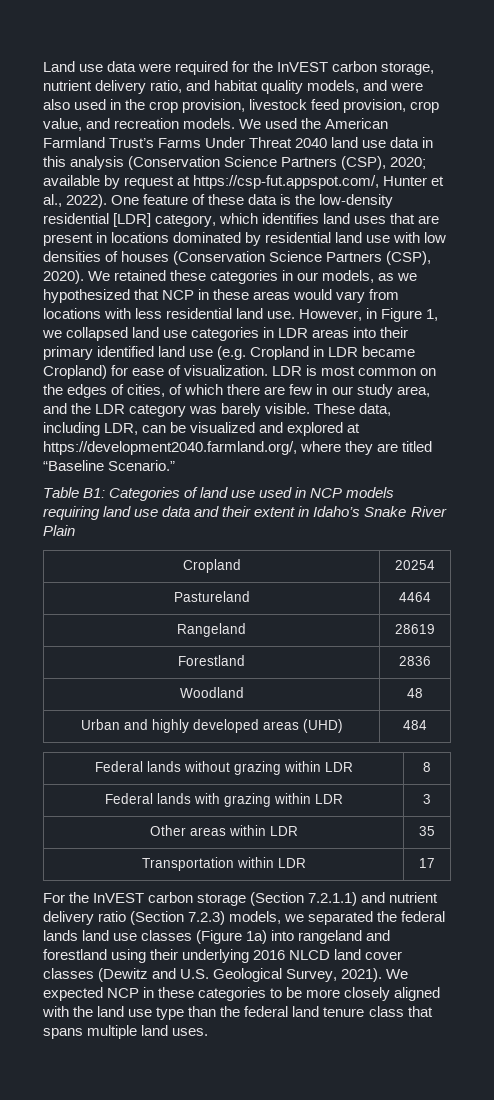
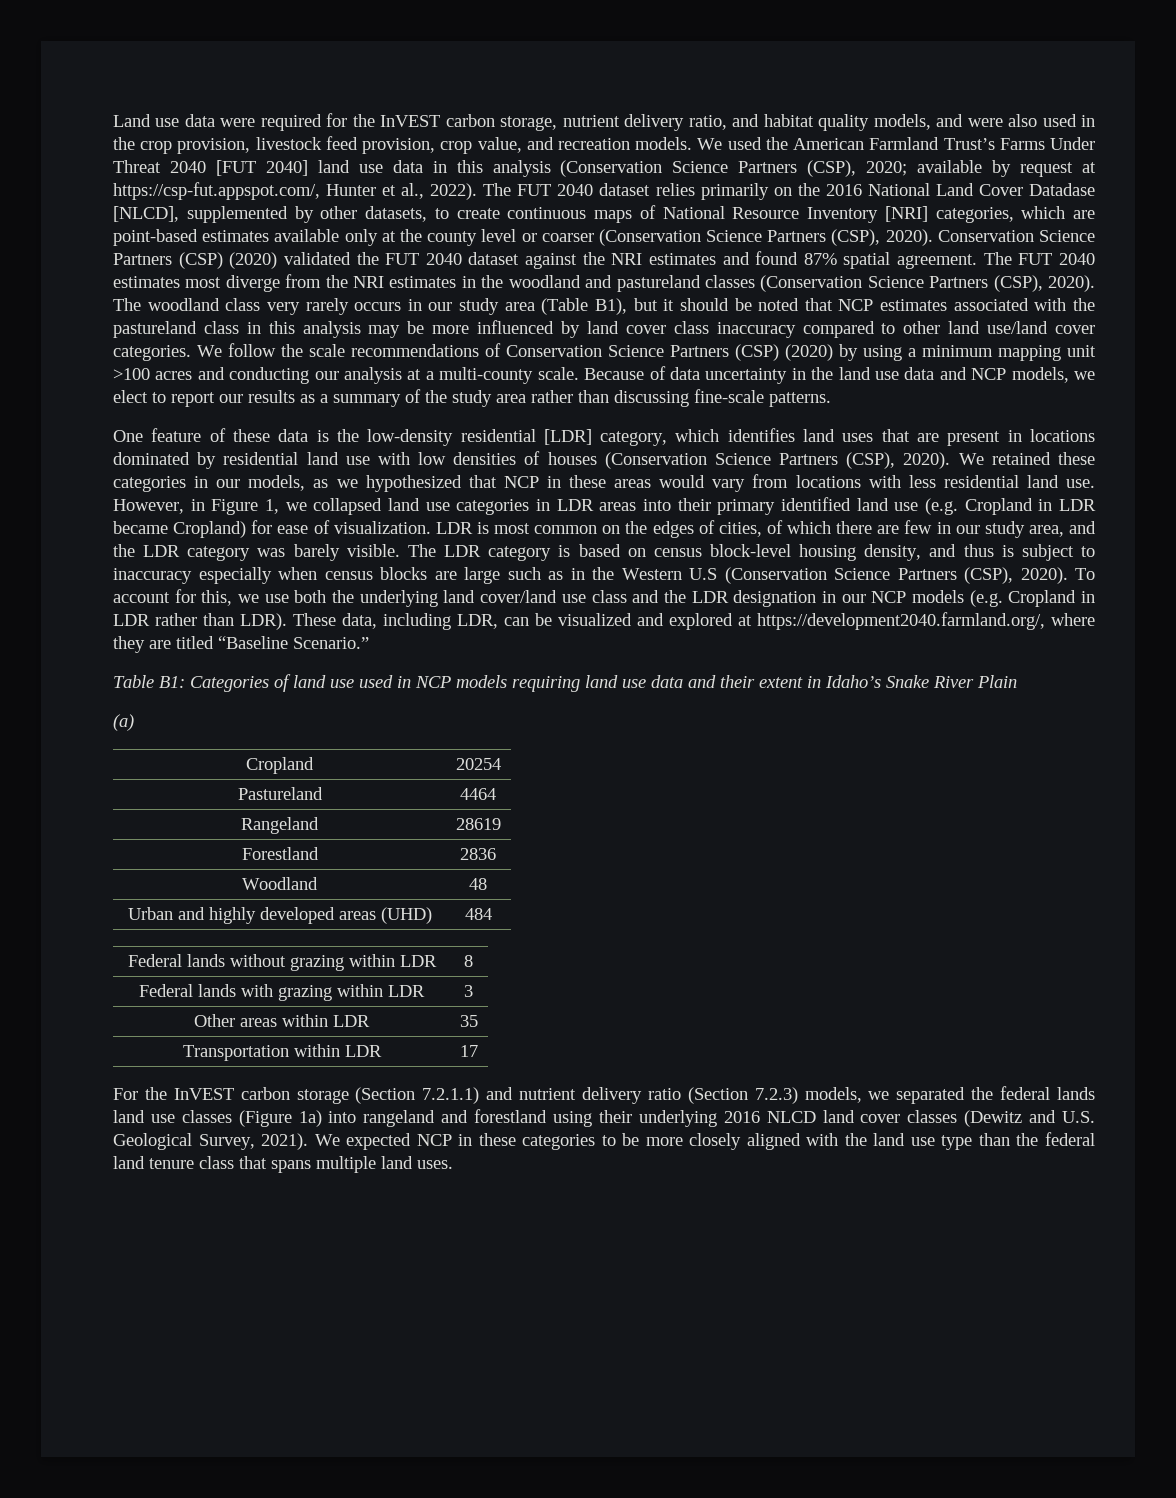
(328, 143) none -> [215,160,308,176] [FUT 2040]
(108, 201) none -> [483,183,1095,200] [113,205,1095,223] [113,229,1095,246] [113,251,1096,269] [113,274,1095,292] [113,298,1095,315] [113,320,1096,338] [113,343,1096,361] [113,366,1095,384] [113,389,831,407] The FUT 2040 dataset relies primarily on the 2016 National Land Cover Datadase [NLCD], supplemented by other datasets, to create continuous maps of National Resource Inventory [NRI] categories, which are point-based estimates available only at the county level or coarser (Conservation Science Partners (CSP), 2020). Conservation Science Partners (CSP) (2020) validated the FUT 2040 dataset against the NRI estimates and found 87% spatial agreement. The FUT 2040 estimates most diverge from the NRI estimates in the woodland and pastureland classes (Conservation Science Partners (CSP), 2020). The woodland class very rarely occurs in our study area (Table B1), but it should be noted that NCP estimates associated with the pastureland class in this analysis may be more influenced by land cover class inaccuracy compared to other land use/land cover categories. We follow the scale recommendations of Conservation Science Partners (CSP) (2020) by using a minimum mapping unit >100 acres and conducting our analysis at a multi-county scale. Because of data uncertainty in the land use data and NCP models, we elect to report our results as a summary of the study area rather than discussing fine-scale patterns. //
(311, 408) none -> [407,544,1095,561] [113,567,1095,584] [113,589,1095,607] [113,613,287,630] The LDR category is based on census block-level housing density, and thus is subject to inaccuracy especially when census blocks are large such as in the Western U.S (Conservation Science Partners (CSP), 2020). To account for this, we use both the underlying land cover/land use class and the LDR designation in our NCP models (e.g. Cropland in LDR rather than LDR).
(75, 530) none -> [113,714,134,731] // (a)

